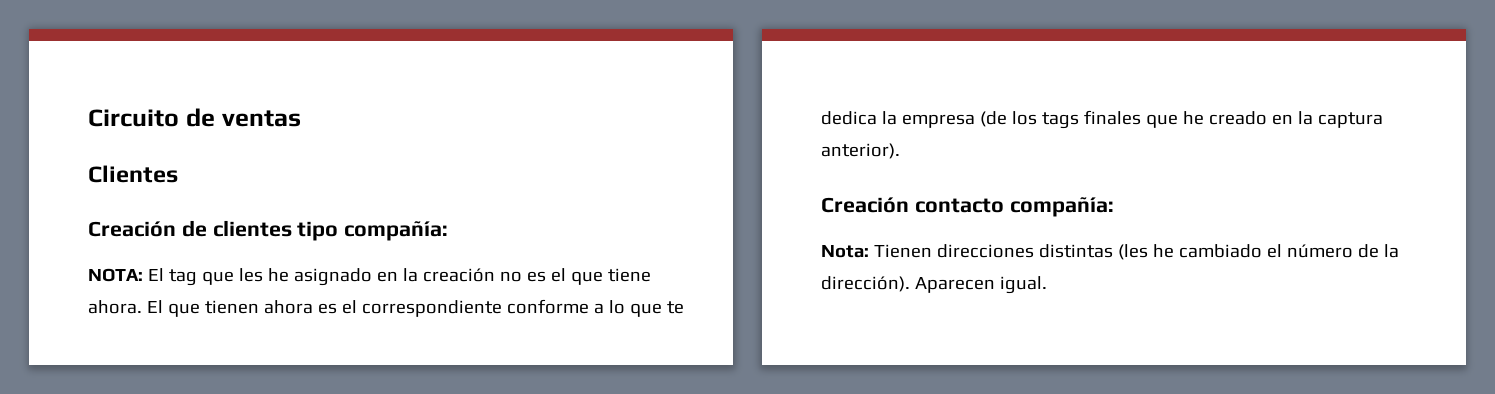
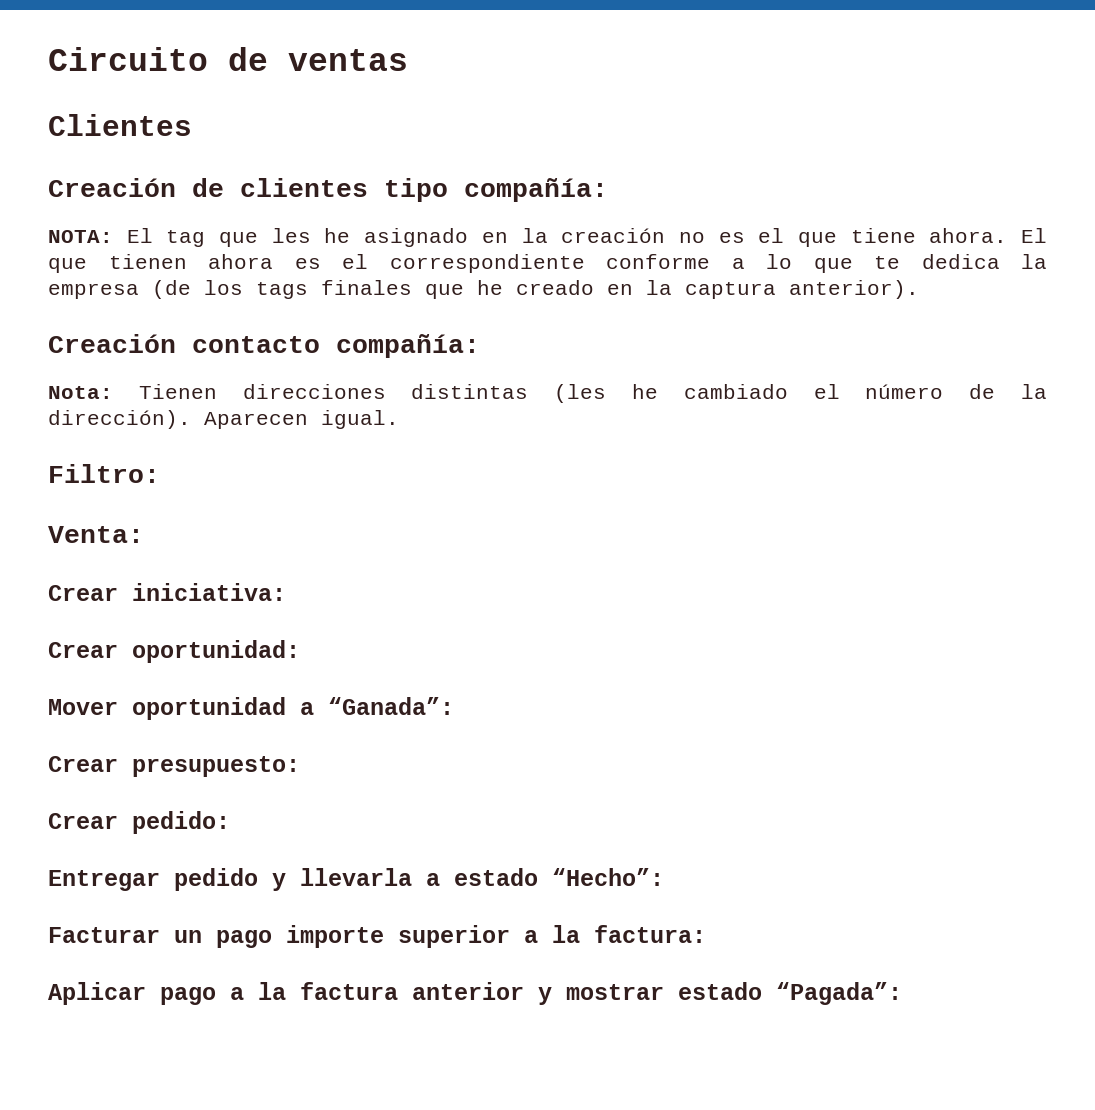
(1047, 285) none -> [48,464,160,483] [48,526,144,543] [48,583,286,601] [48,640,300,663] [48,697,454,720] [48,756,300,777] [48,811,230,834] [48,868,664,891] [48,925,706,948] [48,982,902,1005] // Filtro: // Venta: // Crear iniciativa: // Crear oportunidad: // Mover oportunidad a “Ganada”: // Crear presupuesto: // Crear pedido: // Entregar pedido y llevarla a estado “Hecho”: // Facturar un pago importe superior a la factura: // Aplicar pago a la factura anterior y mostrar estado “Pagada”:

